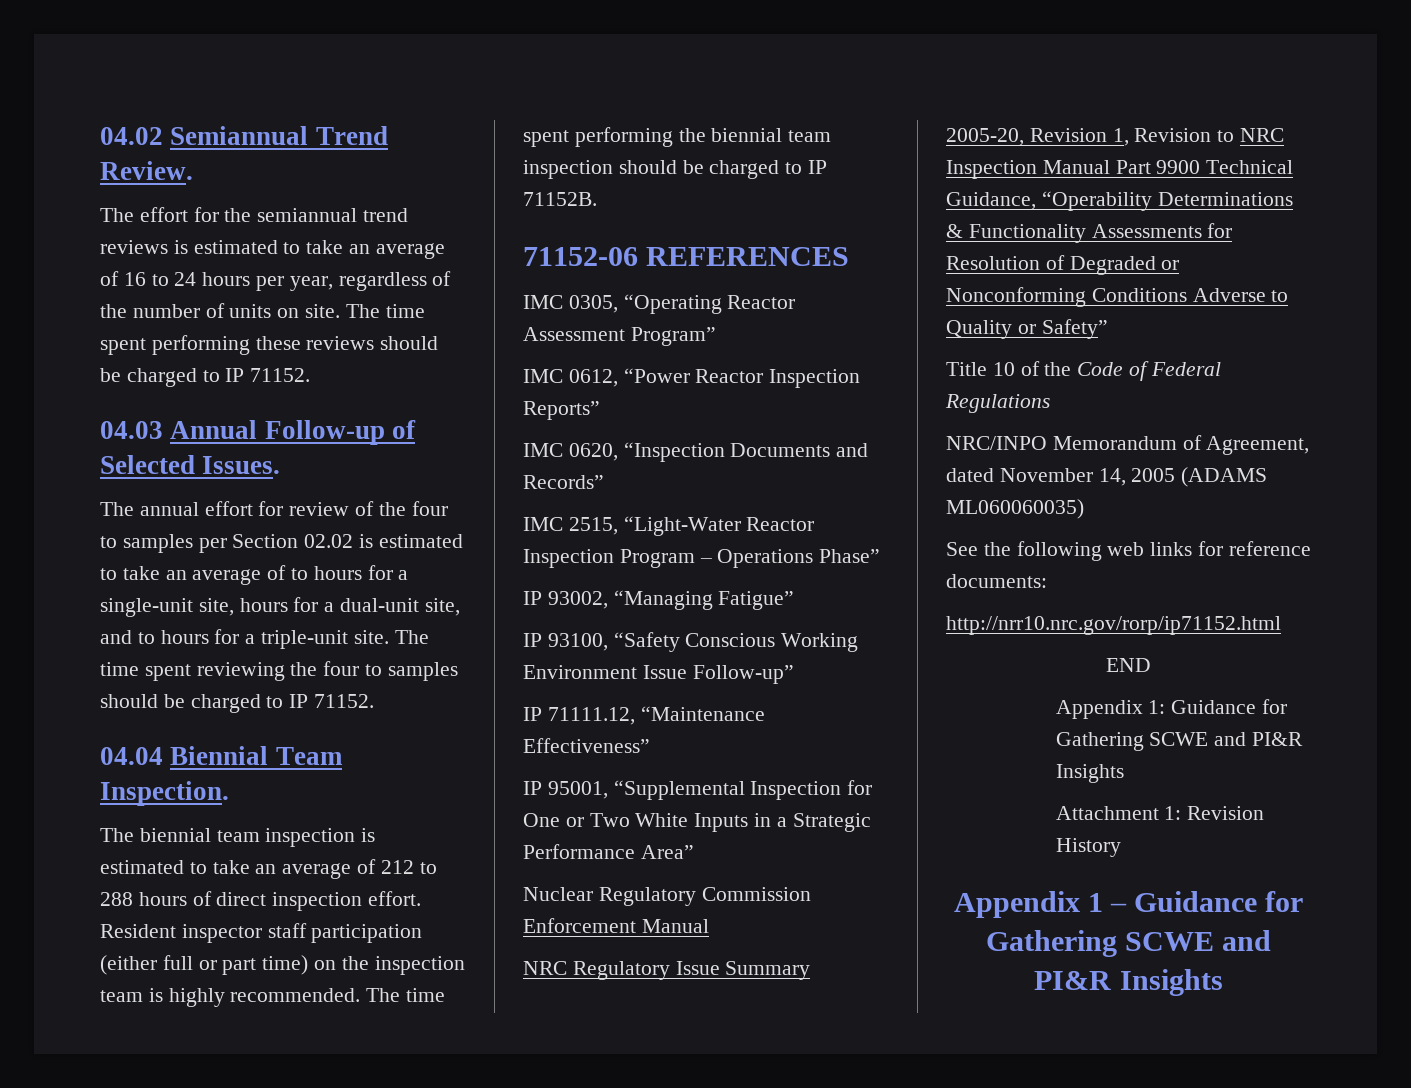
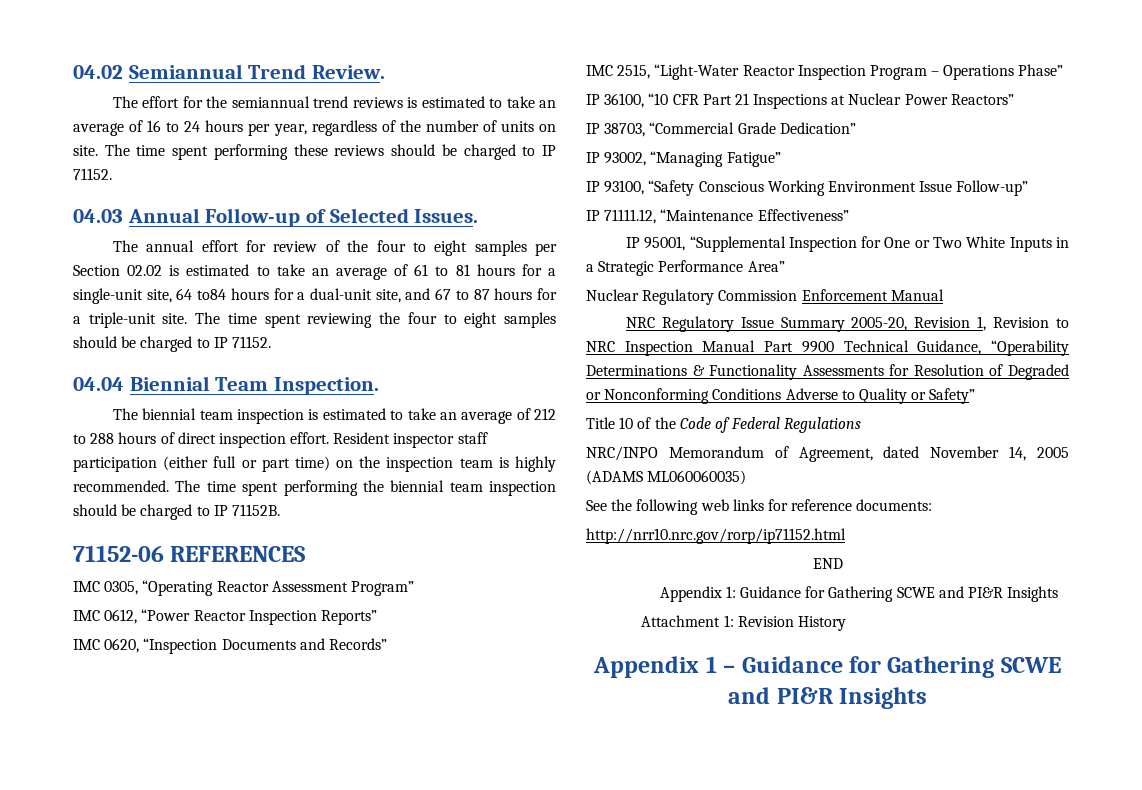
(117, 542) none -> [434,240,468,256] eight
[291,568,309,580] to -> [414,264,470,276] 61 to 81
(234, 607) none -> [176,288,227,300] 64 to84
[137,632,155,644] to -> [435,288,490,300] 67 to 87
(383, 670) none -> [464,312,498,328] eight
(881, 556) none -> [586,93,1014,109] [586,122,856,137] // IP 36100, “10 CFR Part 21 Inspections at Nuclear Power Reactors” // IP 38703, “Commercial Grade Dedication”

